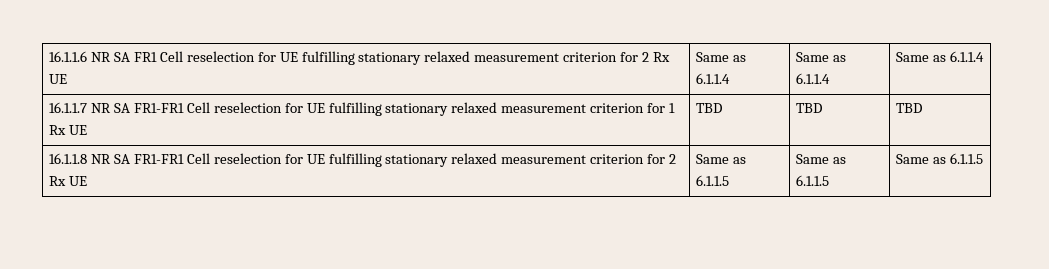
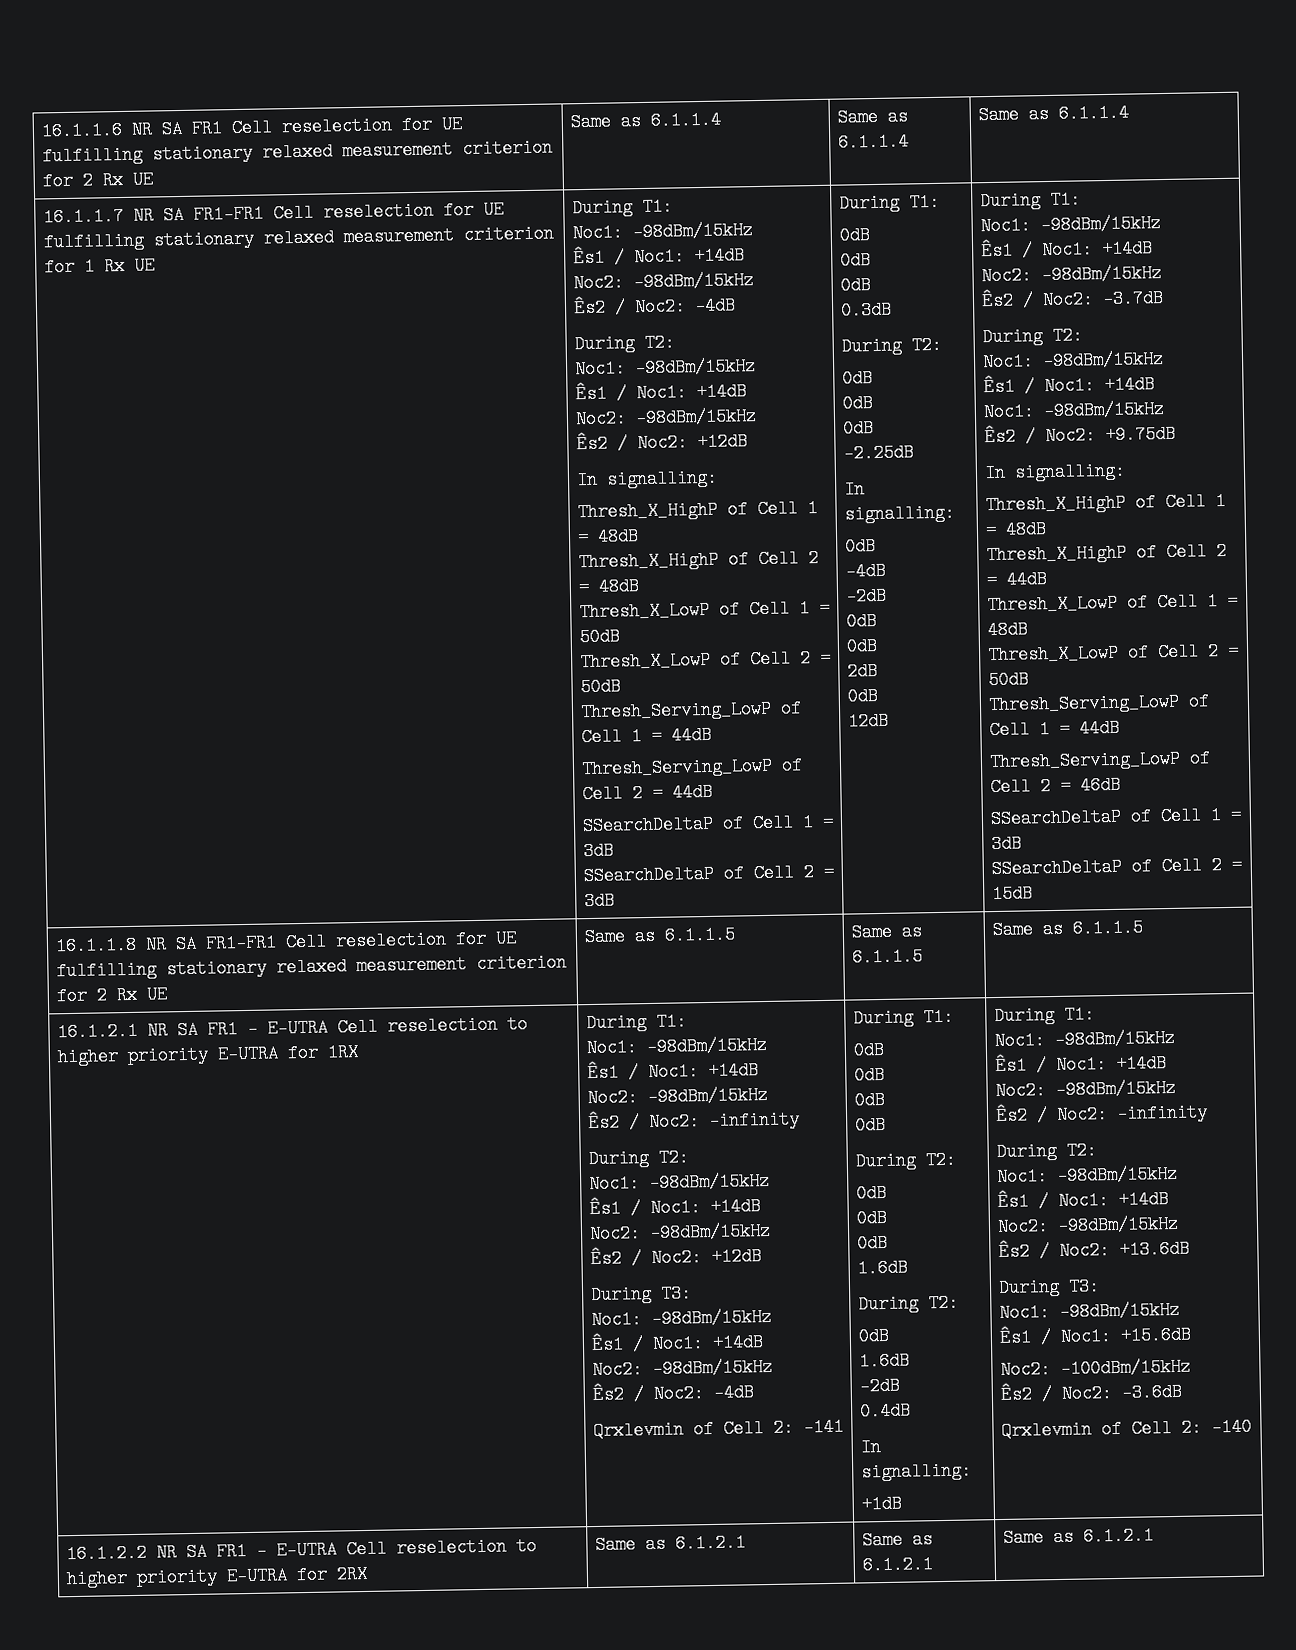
[696,103,723,113] [796,103,823,113] [896,103,923,113] TBD | TBD | TBD -> [571,197,673,218] [571,221,753,243] [571,245,745,268] [572,271,754,293] [572,295,736,318] [573,333,675,354] [573,357,756,379] [574,381,747,404] [574,407,757,429] [575,431,748,454] [575,468,718,490] [576,499,818,522] [576,527,639,547] [577,549,819,572] [577,577,640,597] [578,598,830,622] [578,627,620,647] [579,648,831,672] [579,677,621,697] [579,699,802,722] [580,725,712,747] [580,756,803,779] [581,782,713,804] [581,812,834,836] [582,841,614,861] [582,862,834,886] [583,891,615,911] [838,192,940,213] [838,226,870,245] [839,251,871,270] [839,276,871,295] [839,300,892,320] [840,335,942,356] [841,369,873,388] [841,394,873,413] [842,419,874,438] [842,443,914,463] [843,480,865,499] [843,503,955,524] [844,537,876,556] [844,561,886,581] [844,586,887,606] [845,612,877,631] [845,637,878,656] [846,662,878,681] [846,687,878,706] [847,711,889,731] [979,190,1081,211] [979,214,1161,236] [979,238,1153,261] [980,264,1162,286] [980,288,1164,311] [981,326,1083,347] [981,350,1164,372] [982,374,1155,397] [982,400,1165,422] [983,424,1176,447] [983,461,1126,483] [984,491,1226,515] [984,520,1047,540] [985,541,1227,565] [985,570,1047,590] [986,591,1238,615] [986,620,1028,640] [986,641,1239,665] [987,670,1029,690] [987,692,1210,715] [988,718,1120,740] [988,749,1211,772] [989,775,1121,797] [989,805,1242,829] [990,834,1022,854] [990,855,1242,879] [991,884,1033,904] During T1: // Noc1: -98dBm/15kHz // Ês1 / Noc1: +14dB // Noc2: -98dBm/15kHz // Ês2 / Noc2: -4dB // During T2: // Noc1: -98dBm/15kHz // Ês1 / Noc1: +14dB // Noc2: -98dBm/15kHz // Ês2 / Noc2: +12dB // In signalling: // Thresh_X_HighP of Cell 1 = 48dB // Thresh_X_HighP of Cell 2 = 48dB // Thresh_X_LowP of Cell 1 = 50dB // Thresh_X_LowP of Cell 2 = 50dB // Thresh_Serving_LowP of Cell 1 = 44dB // Thresh_Serving_LowP of Cell 2 = 44dB // SSearchDeltaP of Cell 1 = 3dB // SSearchDeltaP of Cell 2 = 3dB | During T1: // 0dB // 0dB // 0dB // 0.3dB // During T2: // 0dB // 0dB // 0dB // -2.25dB // In signalling: // 0dB // -4dB // -2dB // 0dB // 0dB // 2dB // 0dB // 12dB | During T1: // Noc1: -98dBm/15kHz // Ês1 / Noc1: +14dB // Noc2: -98dBm/15kHz // Ês2 / Noc2: -3.7dB // During T2: // Noc1: -98dBm/15kHz // Ês1 / Noc1: +14dB // Noc1: -98dBm/15kHz // Ês2 / Noc2: +9.75dB // In signalling: // Thresh_X_HighP of Cell 1 = 48dB // Thresh_X_HighP of Cell 2 = 44dB // Thresh_X_LowP of Cell 1 = 48dB // Thresh_X_LowP of Cell 2 = 50dB // Thresh_Serving_LowP of Cell 1 = 44dB // Thresh_Serving_LowP of Cell 2 = 46dB // SSearchDeltaP of Cell 1 = 3dB // SSearchDeltaP of Cell 2 = 15dB
(984, 158) none -> [56,1015,528,1042] [56,1043,359,1067] [585,1012,687,1033] [585,1035,767,1058] [586,1060,759,1083] [586,1085,768,1108] [586,1110,800,1133] [587,1148,689,1169] [588,1171,770,1194] [588,1196,761,1219] [588,1221,771,1244] [589,1246,762,1269] [589,1284,692,1305] [590,1307,772,1330] [590,1332,764,1355] [591,1357,773,1380] [591,1382,754,1405] [592,1417,844,1441] [852,1007,954,1028] [852,1040,885,1060] [853,1065,885,1085] [853,1090,885,1110] [854,1115,886,1135] [854,1150,956,1171] [855,1183,887,1203] [855,1208,887,1228] [856,1233,888,1253] [856,1258,908,1278] [857,1293,959,1314] [857,1326,890,1346] [858,1351,910,1371] [858,1376,900,1396] [859,1401,911,1421] [859,1438,881,1457] [860,1461,972,1482] [860,1494,902,1514] [993,1005,1095,1026] [993,1028,1175,1051] [994,1053,1167,1076] [994,1078,1176,1101] [994,1103,1208,1126] [995,1141,1097,1162] [995,1164,1178,1187] [996,1189,1169,1212] [996,1214,1179,1237] [997,1239,1190,1262] [997,1277,1100,1298] [998,1300,1180,1323] [998,1325,1192,1348] [999,1357,1191,1380] [999,1382,1183,1405] [1000,1417,1252,1440] [65,1537,537,1564] [65,1564,368,1589] [594,1533,746,1555] [861,1530,933,1550] [861,1555,933,1575] [1002,1526,1154,1547] // 16.1.2.1 NR SA FR1 - E-UTRA Cell reselection to higher priority E-UTRA for 1RX | During T1: // Noc1: -98dBm/15kHz // Ês1 / Noc1: +14dB // Noc2: -98dBm/15kHz // Ês2 / Noc2: -infinity // During T2: // Noc1: -98dBm/15kHz // Ês1 / Noc1: +14dB // Noc2: -98dBm/15kHz // Ês2 / Noc2: +12dB // During T3: // Noc1: -98dBm/15kHz // Ês1 / Noc1: +14dB // Noc2: -98dBm/15kHz // Ês2 / Noc2: -4dB // Qrxlevmin of Cell 2: -141 | During T1: // 0dB // 0dB // 0dB // 0dB // During T2: // 0dB // 0dB // 0dB // 1.6dB // During T2: // 0dB // 1.6dB // -2dB // 0.4dB // In signalling: // +1dB | During T1: // Noc1: -98dBm/15kHz // Ês1 / Noc1: +14dB // Noc2: -98dBm/15kHz // Ês2 / Noc2: -infinity // During T2: // Noc1: -98dBm/15kHz // Ês1 / Noc1: +14dB // Noc2: -98dBm/15kHz // Ês2 / Noc2: +13.6dB // During T3: // Noc1: -98dBm/15kHz // Ês1 / Noc1: +15.6dB // Noc2: -100dBm/15kHz // Ês2 / Noc2: -3.6dB // Qrxlevmin of Cell 2: -140 // 16.1.2.2 NR SA FR1 - E-UTRA Cell reselection to higher priority E-UTRA for 2RX | Same as 6.1.2.1 | Same as 6.1.2.1 | Same as 6.1.2.1

